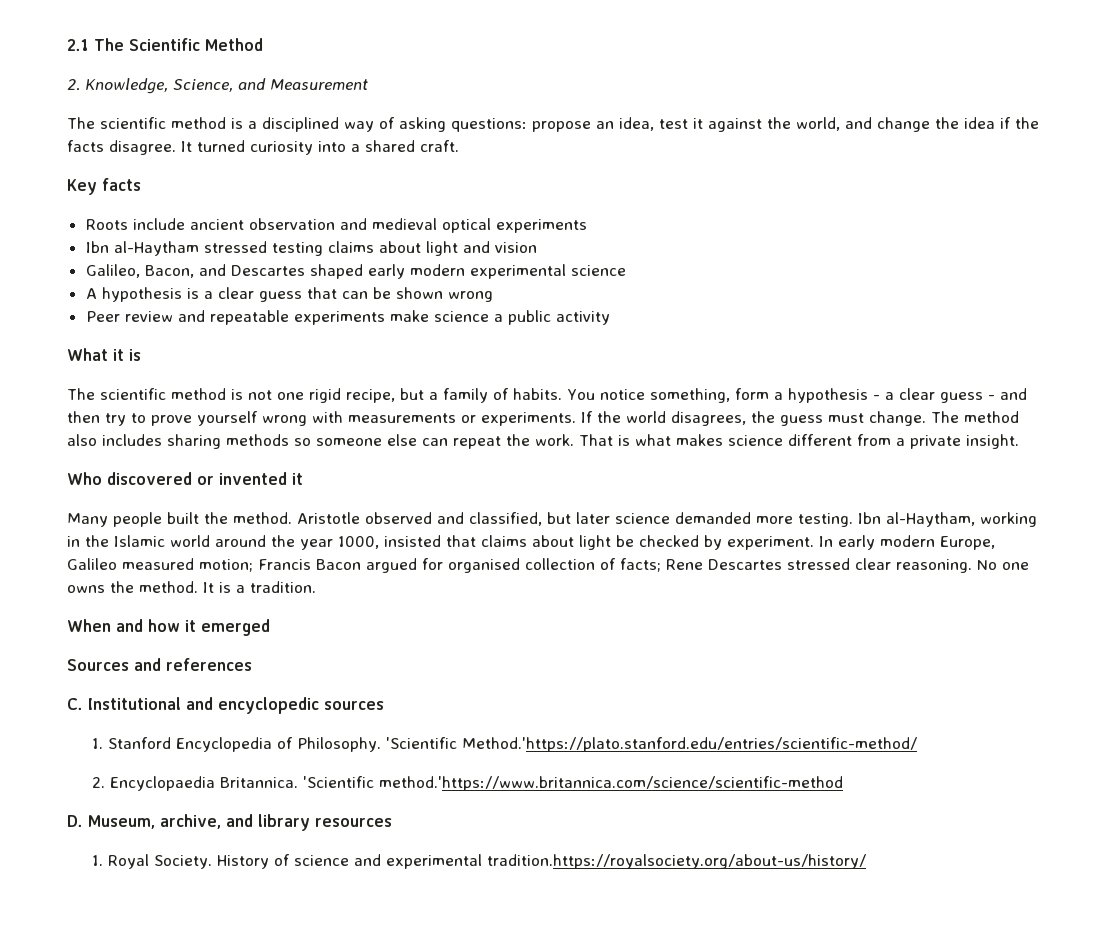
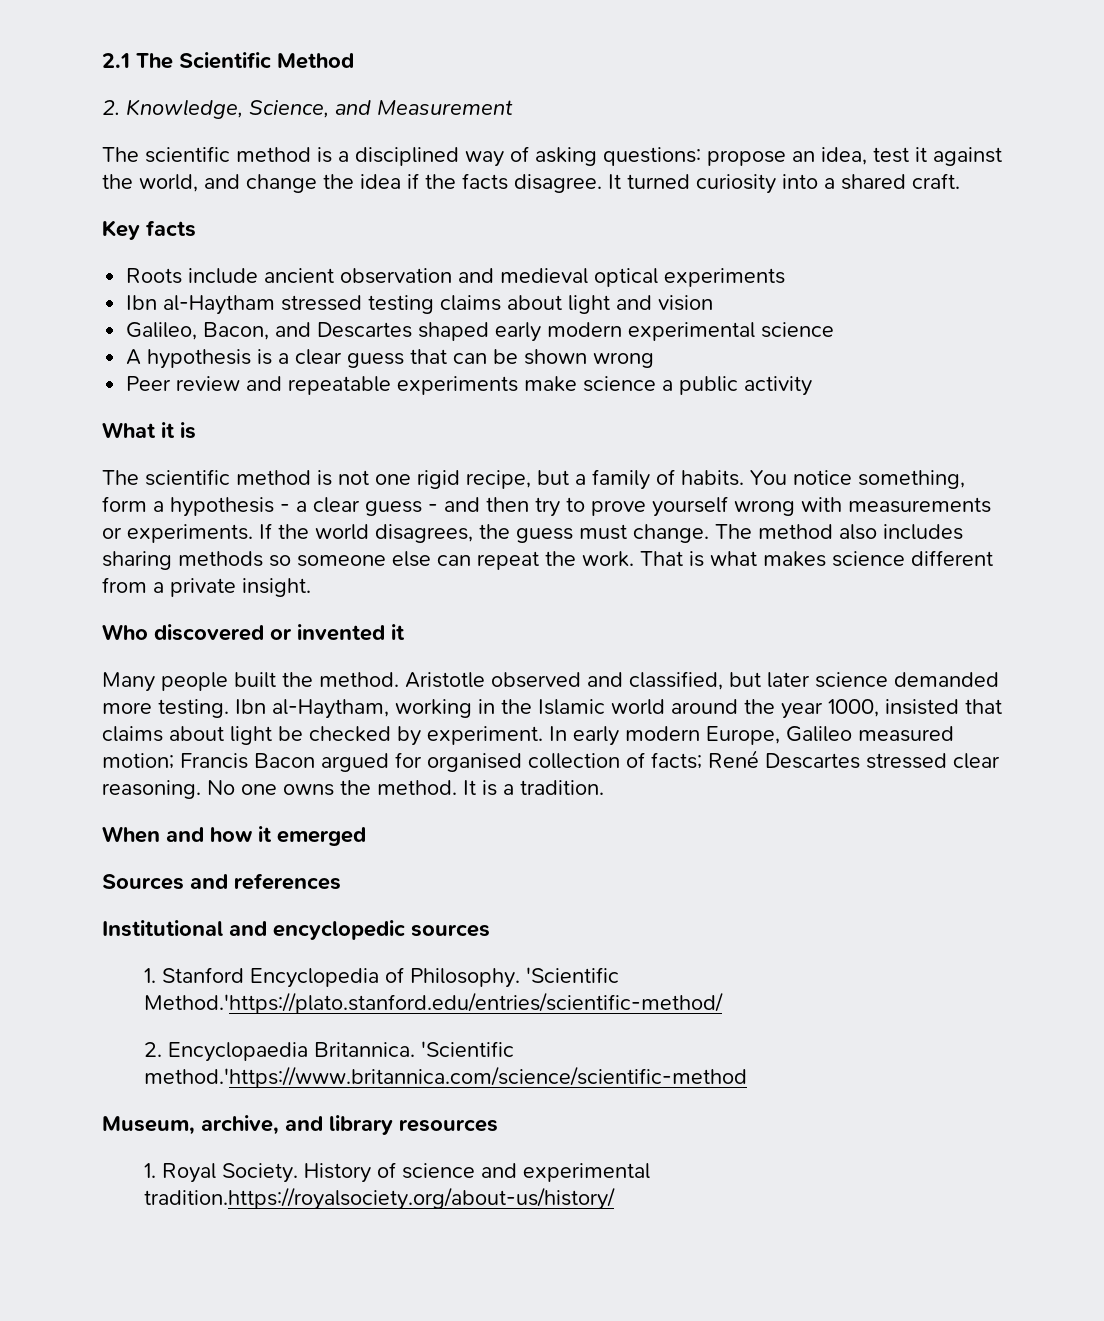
[666,559,703,570] Rene -> [708,750,759,768] René
[67,698,83,710] C. -> (341, 881) none
[67,815,83,827] D. -> (747, 1077) none

